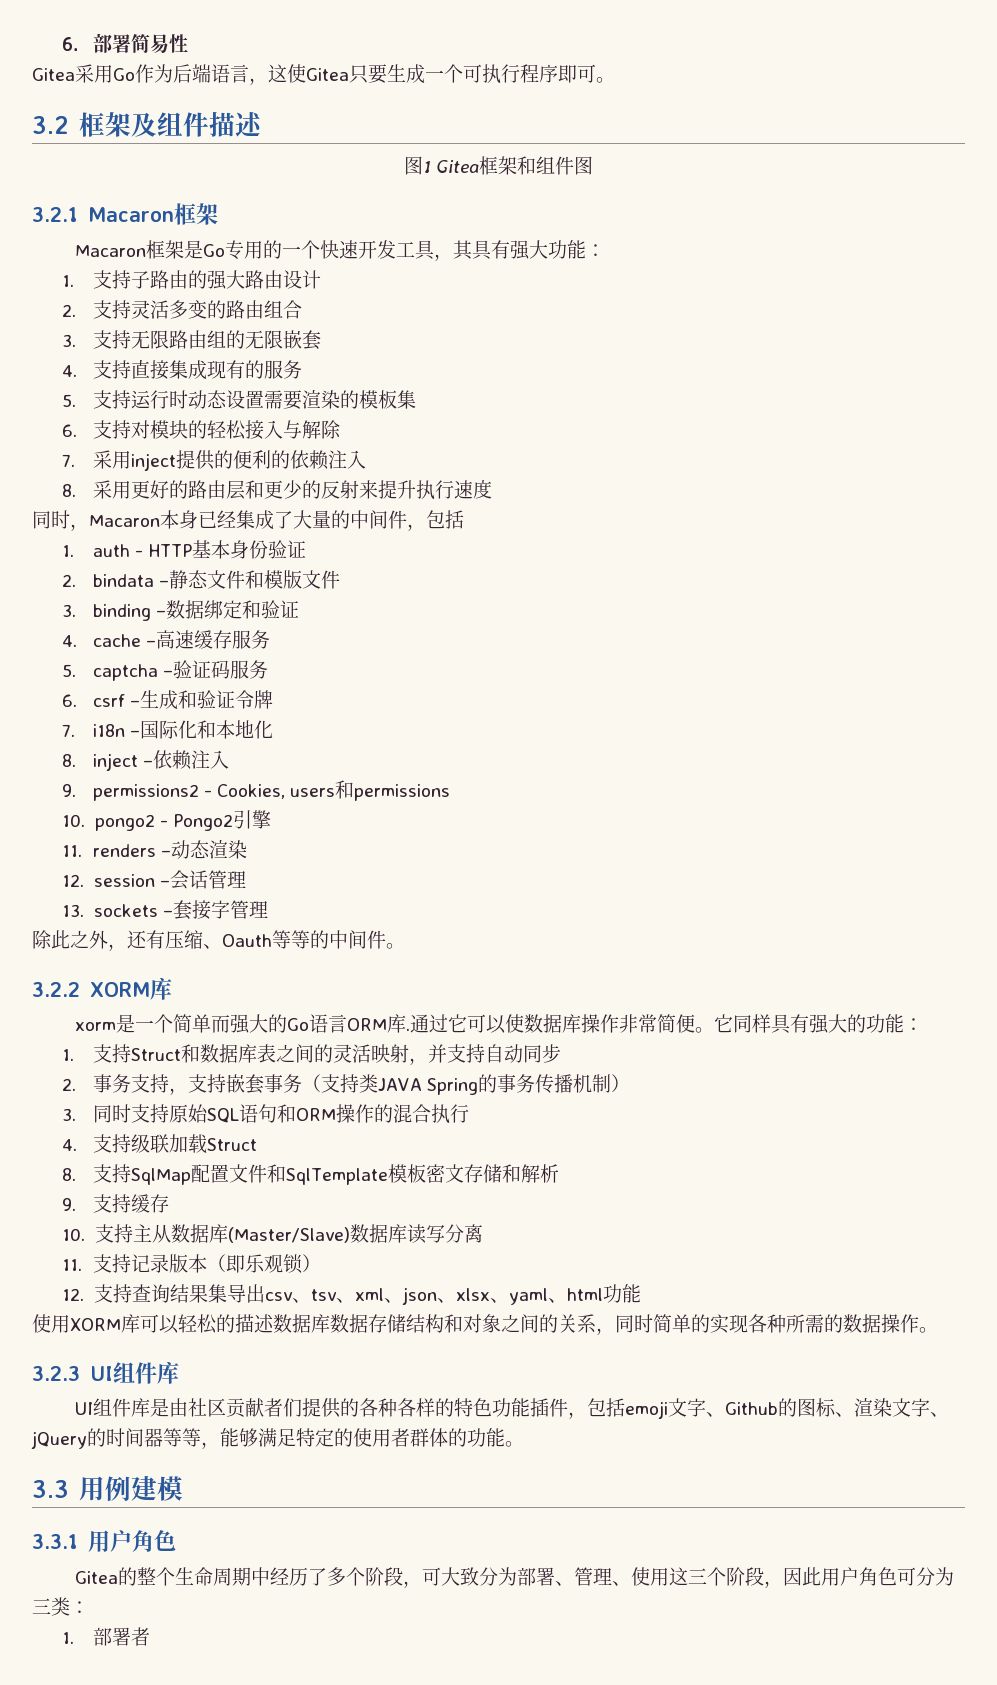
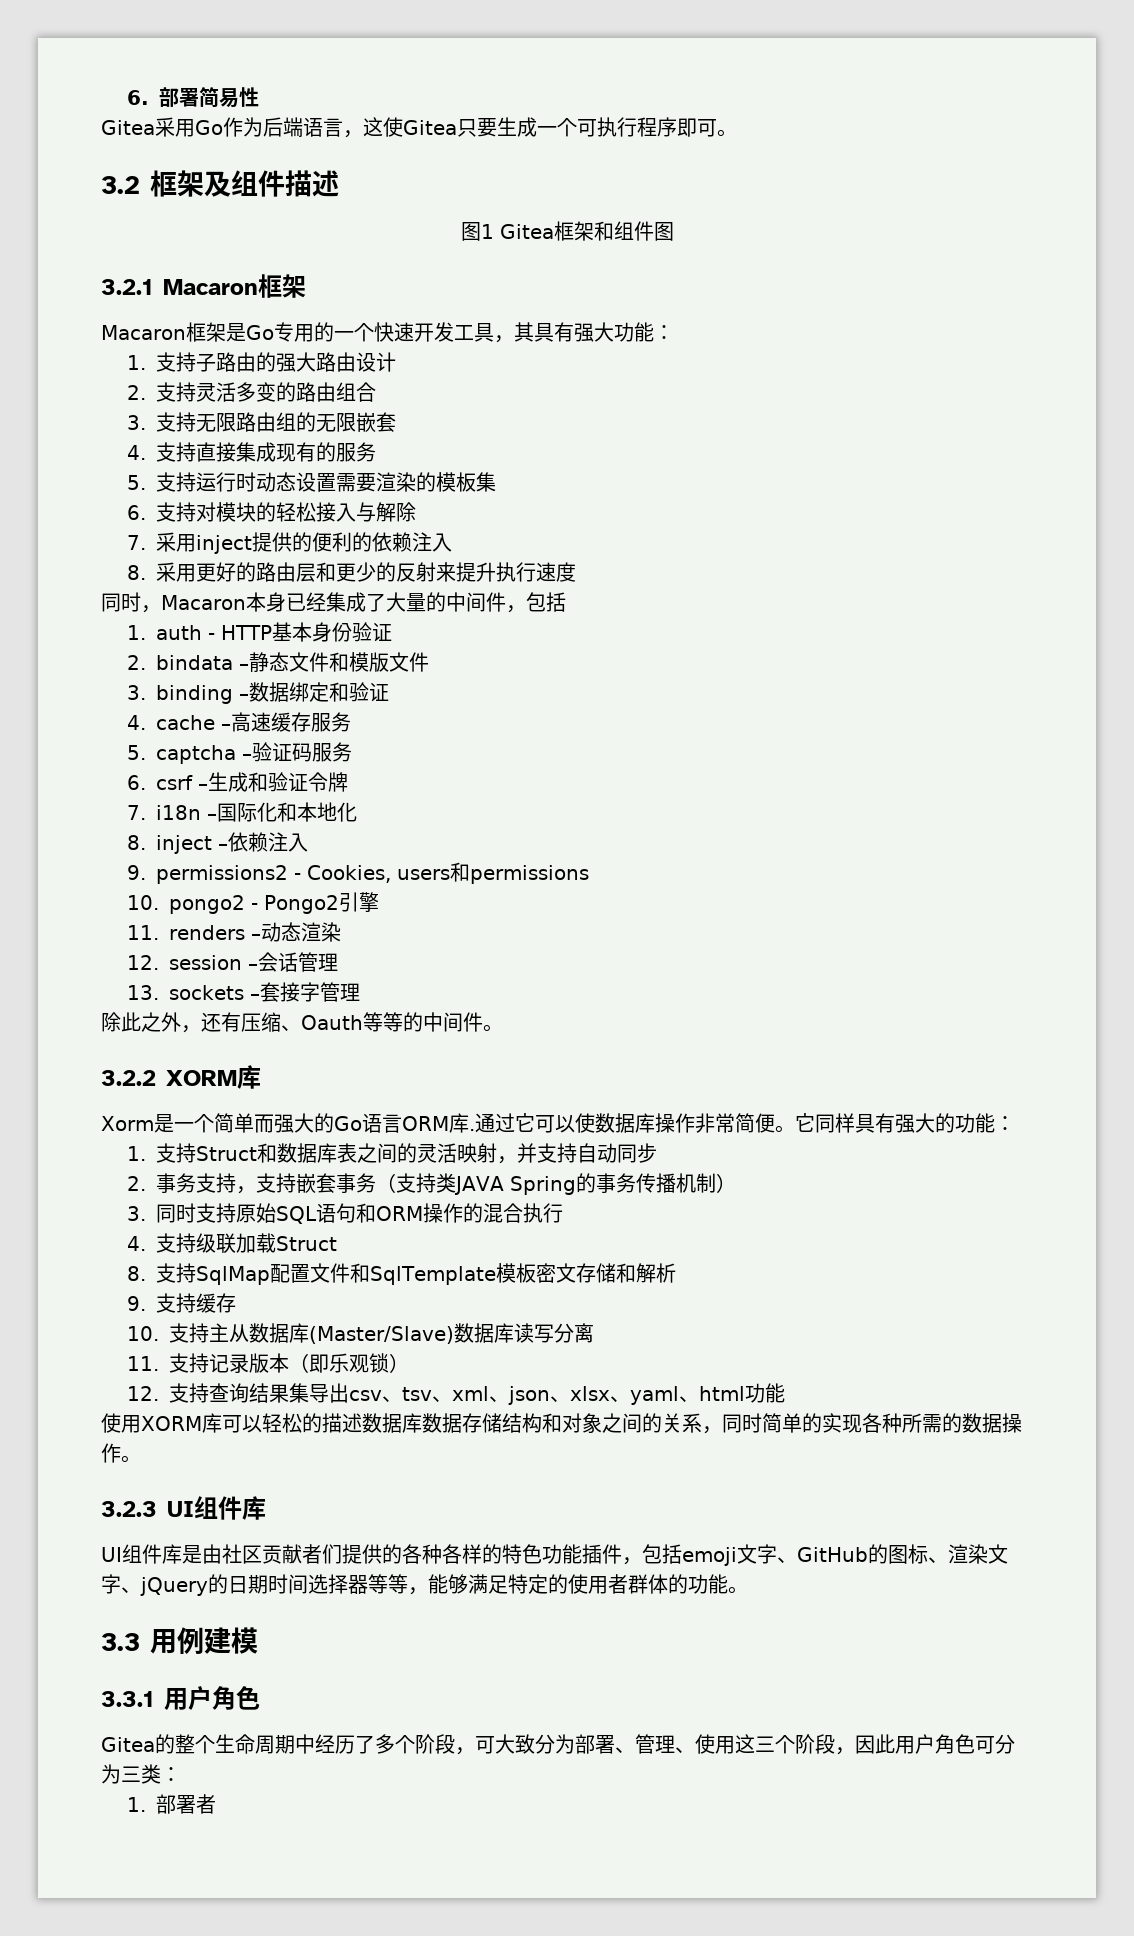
[74,1022,116,1031] xorm -> [101,1116,154,1131] Xorm
[724,1402,778,1415] Github -> [797,1547,868,1562] GitHub
[106,1428,144,1447] 时间 -> [228,1574,348,1594] 日期时间选择

